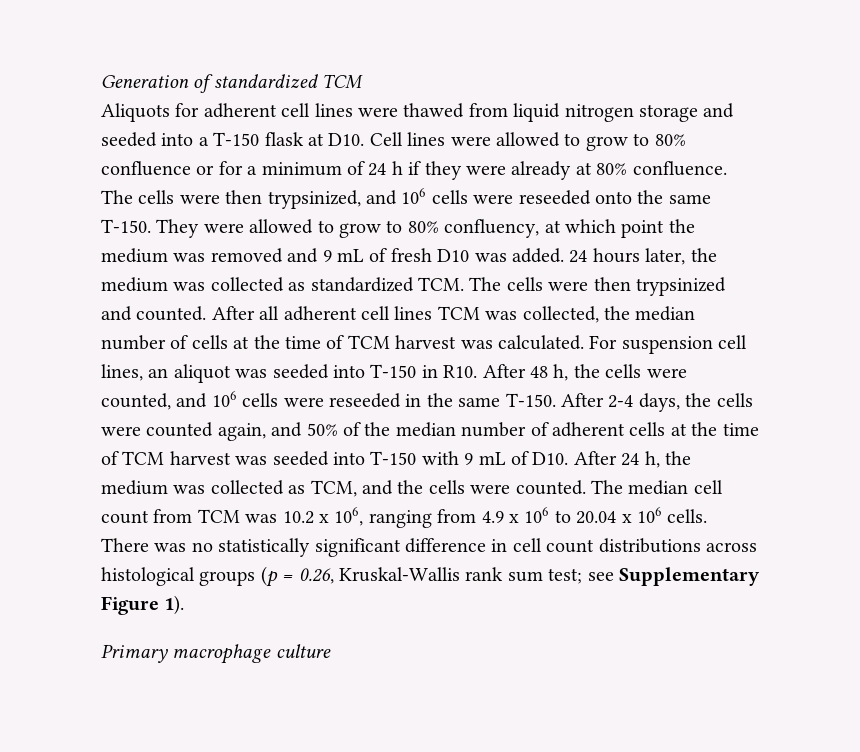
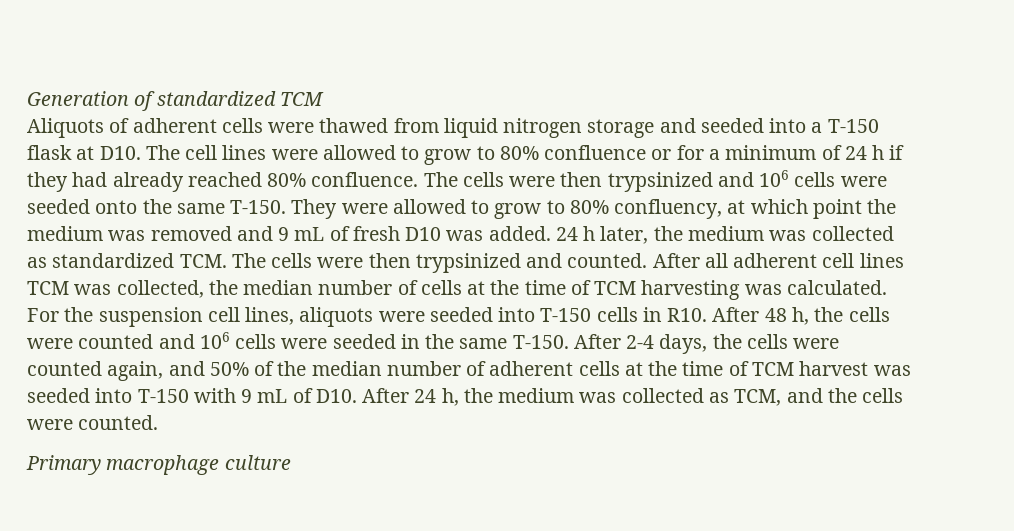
[175,103,353,118] for adherent cell lines -> [109,118,263,133] of adherent cells
[369,132,403,146] Cell -> [145,145,218,160] The cell
[465,161,592,180] were already at -> [72,172,262,192] had already reached
[267,188,591,209] trypsinized, and 106 cells were reseeded -> [607,170,887,192] [27,199,90,214] trypsinized and 106 cells were seeded
[592,248,640,263] hours -> [583,226,596,241] h
[395,335,457,349] harvest -> [641,280,741,300] harvesting
(618, 342) none -> [64,307,94,322] the
[148,364,417,383] an aliquot was seeded into T-150 -> [299,307,638,327] aliquots were seeded into T-150 cells
[101,391,401,410] counted, and 106 cells were reseeded -> [78,332,396,349] counted and 106 cells were seeded
[590,480,723,495] [101,507,708,528] [101,538,757,557] [101,566,760,587] [101,595,185,615] The median cell count from TCM was 10.2 x 106, ranging from 4.9 x 106 to 20.04 x 106 cells. There was no statistically significant difference in cell count distributions across histological groups (p = 0.26, Kruskal-Wallis rank sum test; see Supplementary Figure 1). -> (159, 422) none

